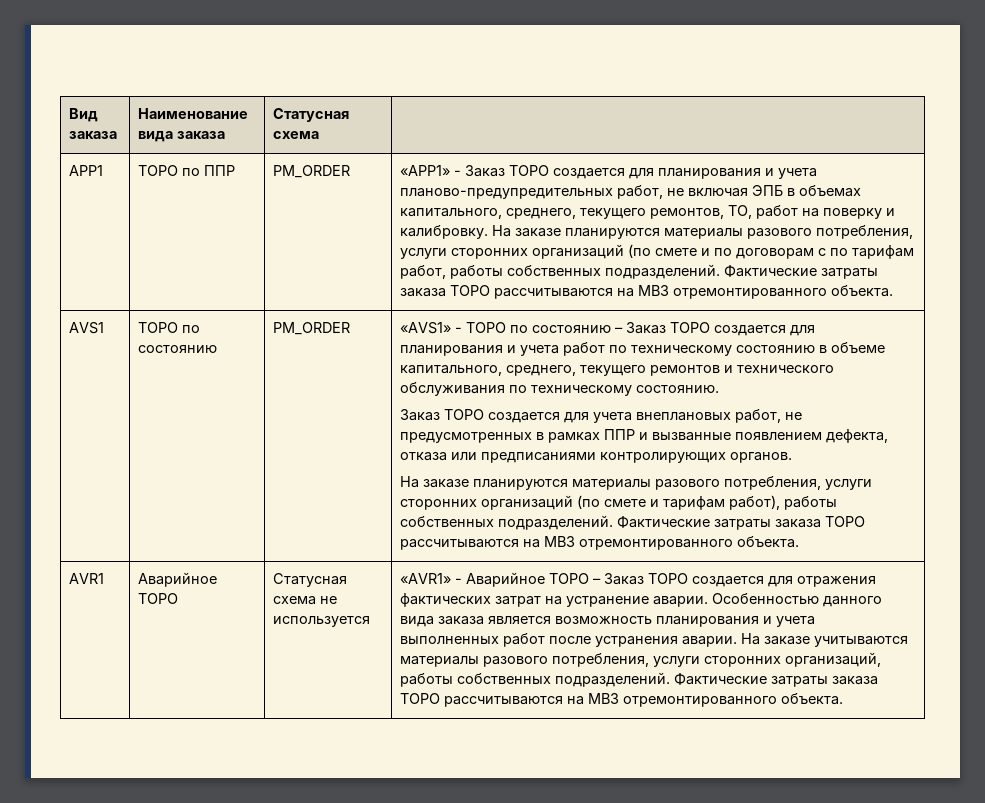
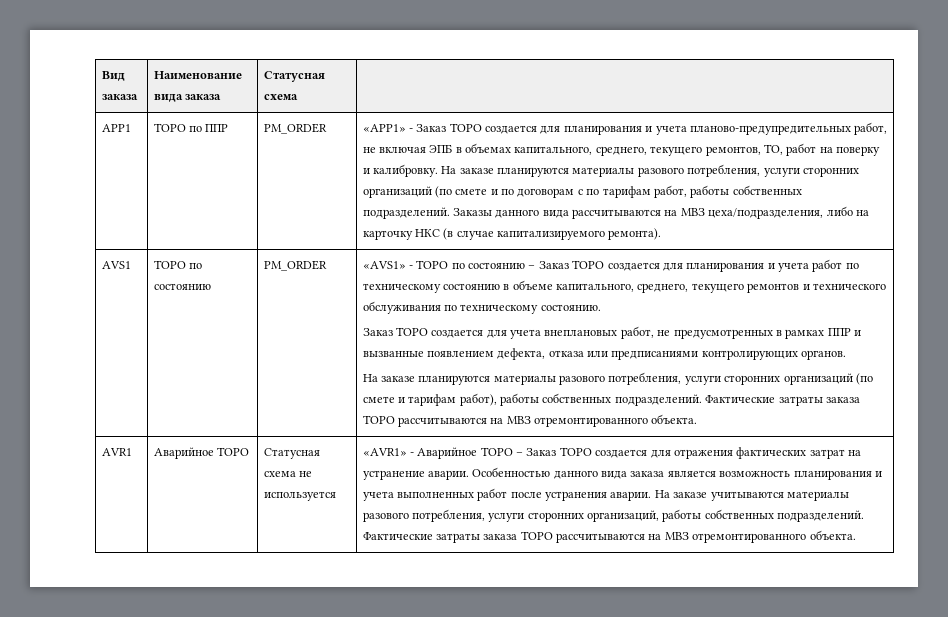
[723,265,878,279] [399,285,893,299] Фактические затраты заказа ТОРО рассчитываются на МВЗ отремонтированного объекта. -> [452,206,869,219] [362,228,662,240] Заказы данного вида рассчитываются на МВЗ цеха/подразделения, либо на карточку НКС (в случае капитализируемого ремонта).

